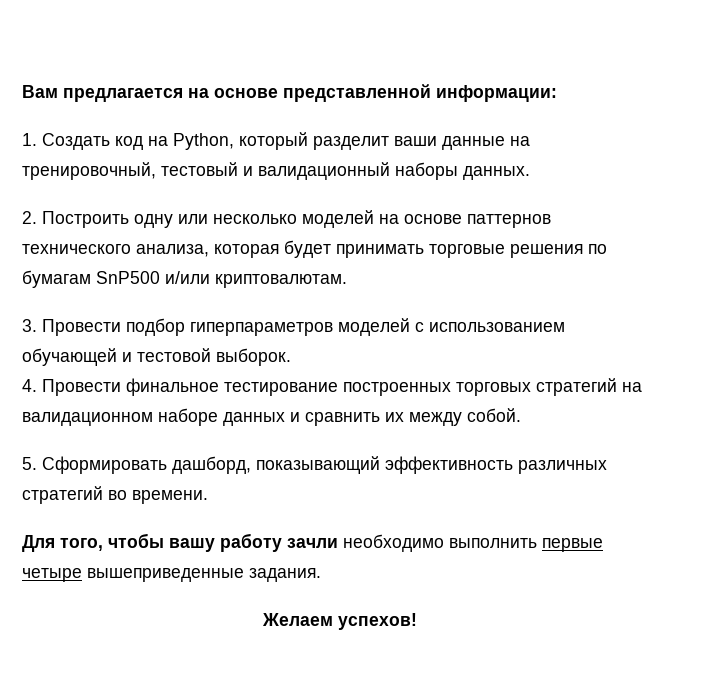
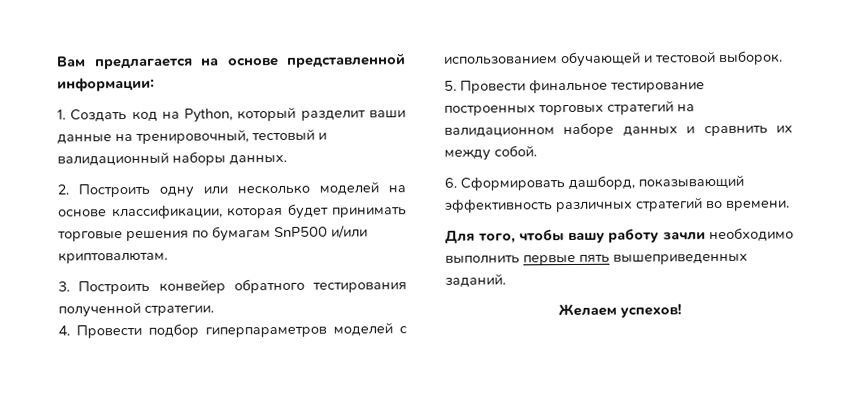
[467,214,551,228] [22,244,209,257] паттернов технического анализа, -> [111,204,223,220] классификации,
(37, 325) none -> [78,278,407,295] [58,301,214,318] [58,325,70,336] Построить конвейер обратного тестирования полученной стратегии. // 4.
[22,379,37,392] 4. -> [444,80,457,91] 5.
[22,457,37,470] 5. -> [444,177,457,188] 6.
[22,568,321,582] четыре вышеприведенные задания. -> [579,253,748,265] [445,273,506,287] пять вышеприведенных заданий.

